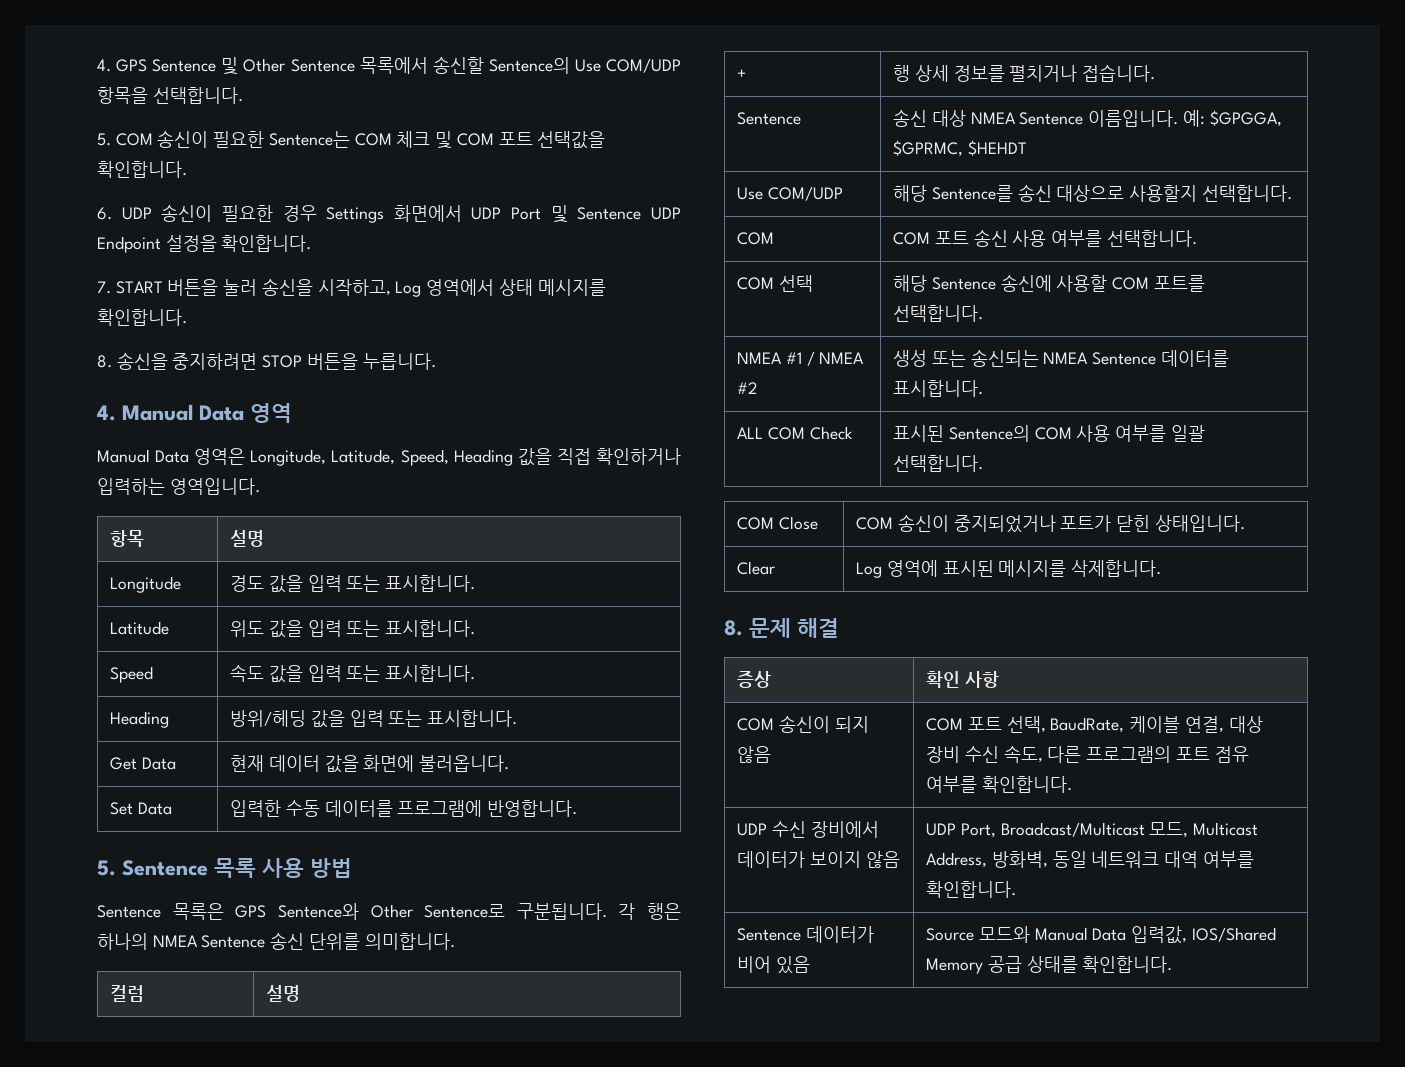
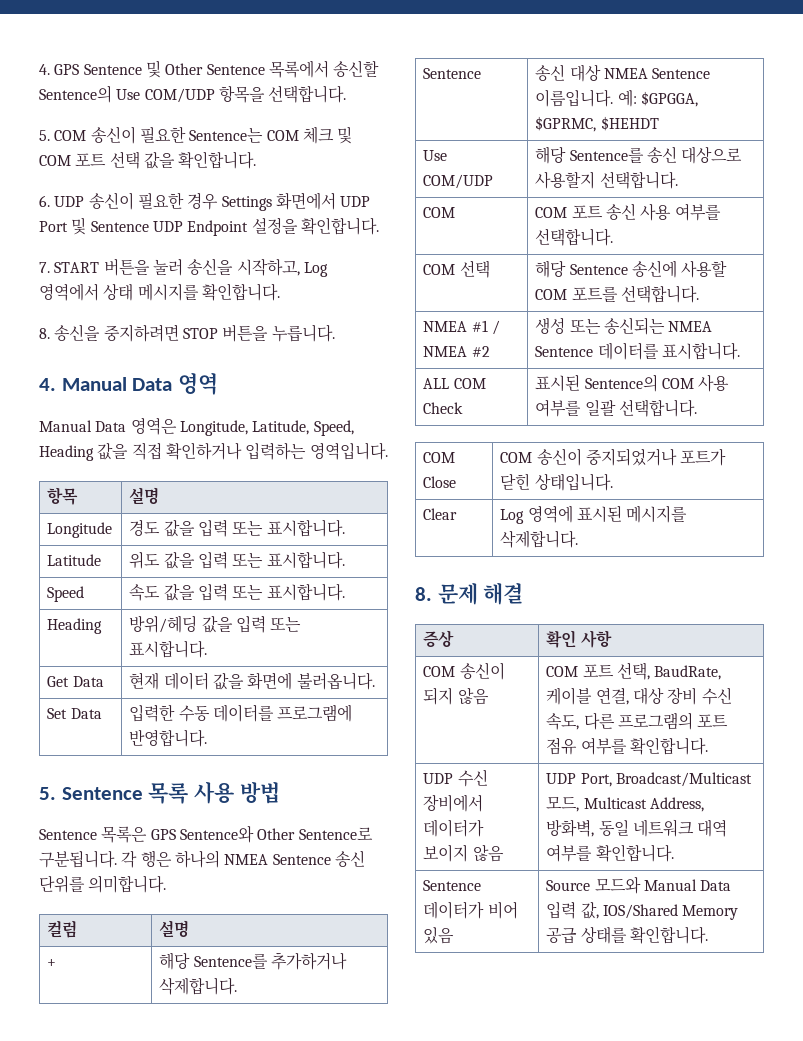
[537,131,606,149] 선택값을 -> [109,151,175,169] 선택 값을
[893,64,1156,82] 행 상세 정보를 펼치거나 접습니다. -> [159,952,347,970] [159,977,238,995] 해당 Sentence를 추가하거나 삭제합니다.
[1131,926,1188,944] 입력값, -> [546,901,599,919] 입력 값,

